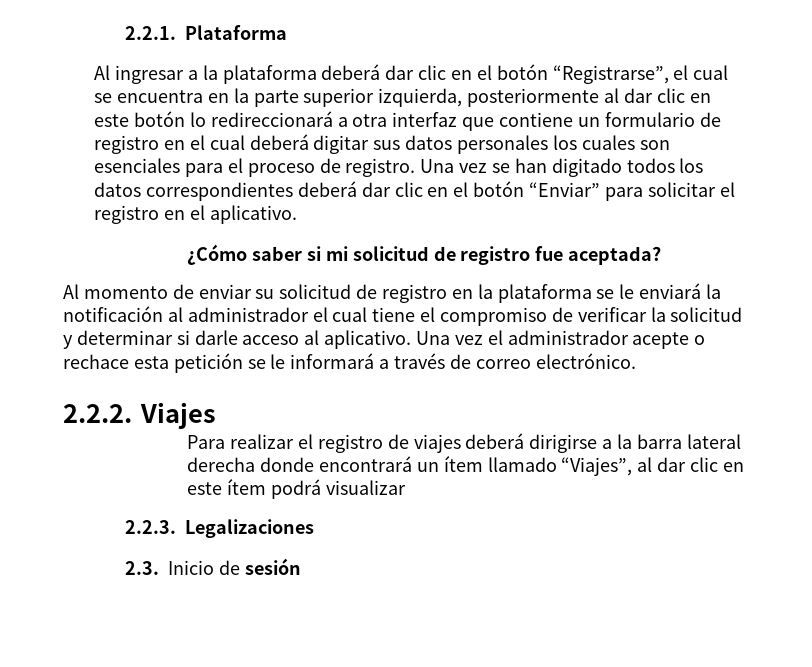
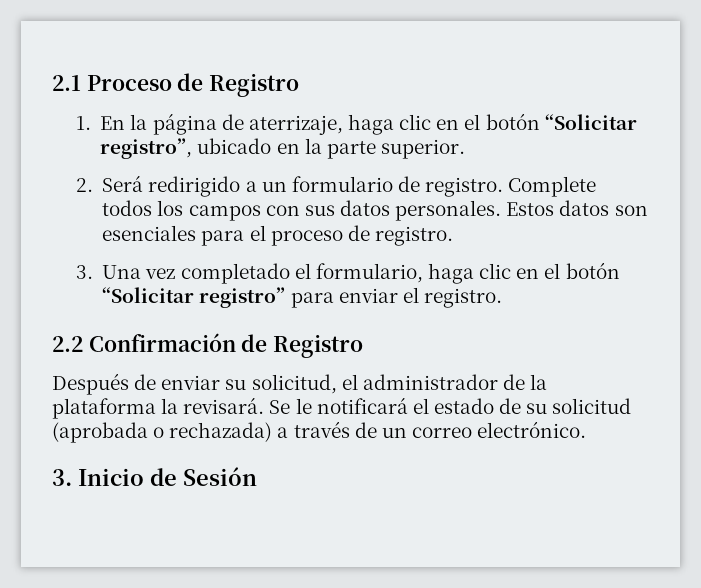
[125,25,288,40] [94,64,729,84] [94,88,711,107] [94,111,721,131] [94,134,635,154] 2.2.1. Plataforma // Al ingresar a la plataforma deberá dar clic en el botón “Registrarse”, el cual se encuentra en la parte superior izquierda, posteriormente al dar clic en este botón lo redireccionará a otra interfaz que contiene un formulario de registro en el cual deberá digitar sus datos personales los cuales -> [52,73,300,97] [75,113,637,135] [100,138,466,159] [75,175,597,197] [102,200,610,221] 2.1 Proceso de Registro // 1. En la página de aterrizaje, haga clic en el botón “Solicitar registro”, ubicado en la parte superior. // 2. Será redirigido a un formulario de registro. Complete todos los campos con sus datos personales. Estos datos
[420,158,704,177] [94,181,735,201] [94,205,297,224] [187,244,662,265] [63,283,722,303] [63,306,743,326] [63,330,706,349] [63,353,375,373] Una vez se han digitado todos los datos correspondientes deberá dar clic en el botón “Enviar” para solicitar el registro en el aplicativo. // ¿Cómo saber si mi solicitud de registro fue aceptada? // Al momento de enviar su solicitud de registro en la plataforma se le enviará la notificación al administrador el cual tiene el compromiso de verificar la solicitud y determinar si darle acceso al aplicativo. Una vez el administrador acepte o rechace esta petición se le informará -> [75,262,620,284] [102,287,503,308] [52,333,364,358] [52,373,548,395] [52,397,632,419] [52,422,273,443] // 3. Una vez completado el formulario, haga clic en el botón “Solicitar registro” para enviar el registro. // 2.2 Confirmación de Registro // Después de enviar su solicitud, el administrador de la plataforma la revisará. Se le notificará el estado de su solicitud (aprobada o rechazada)
(471, 361) none -> [381,427,407,438] un
[63,402,216,429] [187,433,741,453] [187,456,744,476] [187,479,406,499] [125,519,315,538] [125,561,160,575] 2.2.2. Viajes // Para realizar el registro de viajes deberá dirigirse a la barra lateral derecha donde encontrará un ítem llamado “Viajes”, al dar clic en este ítem podrá visualizar // 2.2.3. Legalizaciones // 2.3. -> [52,469,72,486] 3.
[244,558,301,575] sesión -> [183,467,257,486] Sesión

